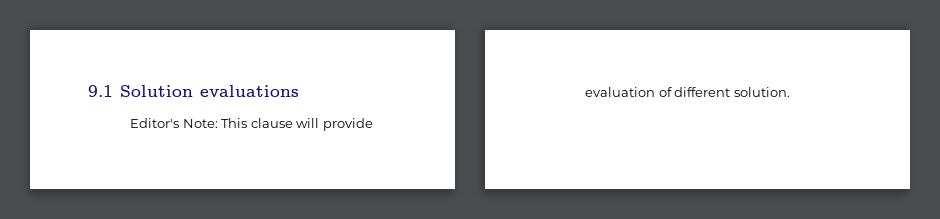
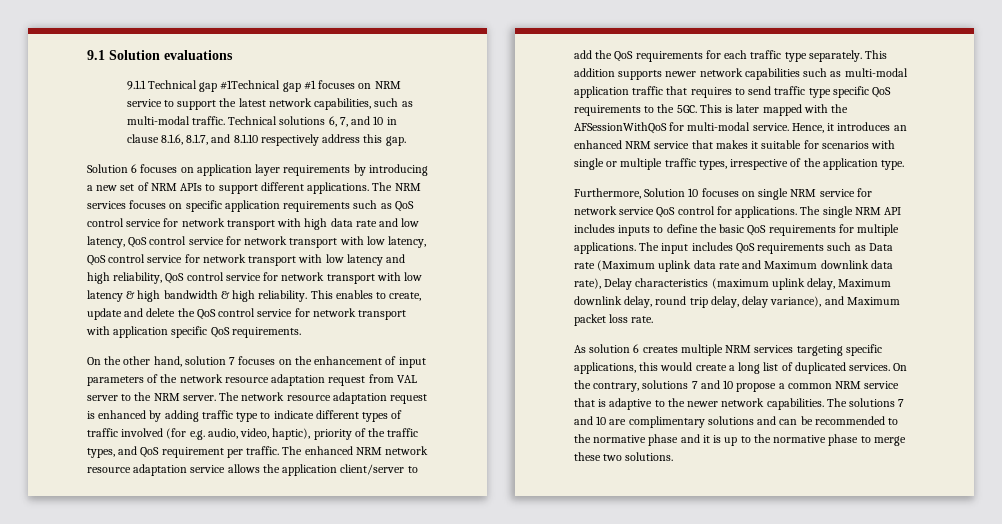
[130,118,373,131] [585,87,790,97] Editor's Note: This clause will provide evaluation of different solution. -> [126,80,401,92] [126,98,413,110] [126,116,397,127] [126,134,406,146] [87,164,428,176] [87,182,421,194] [87,200,414,212] [87,218,420,230] [87,236,427,248] [87,254,406,266] [87,272,423,284] [87,290,422,302] [87,308,407,320] [86,326,301,338] [87,356,426,368] [87,374,417,386] [87,392,428,404] [87,410,403,422] [87,428,419,440] [87,446,429,458] [87,464,418,476] [574,50,888,62] [574,68,908,80] [574,86,892,98] [574,104,849,116] [574,122,907,134] [574,140,896,149] [574,158,905,170] [574,188,872,200] [574,206,902,218] [574,224,900,236] [574,242,893,254] [574,260,893,272] [574,278,892,290] [574,296,900,308] [574,314,654,326] [574,344,882,356] [574,362,908,374] [574,380,900,392] [574,398,905,410] [574,416,899,428] [574,434,906,446] [574,452,674,461] 9.1.1 Technical gap #1Technical gap #1 focuses on NRM service to support the latest network capabilities, such as multi-modal traffic. Technical solutions 6, 7, and 10 in clause 8.1.6, 8.1.7, and 8.1.10 respectively address this gap. // Solution 6 focuses on application layer requirements by introducing a new set of NRM APIs to support different applications. The NRM services focuses on specific application requirements such as QoS control service for network transport with high data rate and low latency, QoS control service for network transport with low latency, QoS control service for network transport with low latency and high reliability, QoS control service for network transport with low latency & high bandwidth & high reliability. This enables to create, update and delete the QoS control service for network transport with application specific QoS requirements. // On the other hand, solution 7 focuses on the enhancement of input parameters of the network resource adaptation request from VAL server to the NRM server. The network resource adaptation request is enhanced by adding traffic type to indicate different types of traffic involved (for e.g. audio, video, haptic), priority of the traffic types, and QoS requirement per traffic. The enhanced NRM network resource adaptation service allows the application client/server to add the QoS requirements for each traffic type separately. This addition supports newer network capabilities such as multi-modal application traffic that requires to send traffic type specific QoS requirements to the 5GC. This is later mapped with the AFSessionWithQoS for multi-modal service. Hence, it introduces an enhanced NRM service that makes it suitable for scenarios with single or multiple traffic types, irrespective of the application type. // Furthermore, Solution 10 focuses on single NRM service for network service QoS control for applications. The single NRM API includes inputs to define the basic QoS requirements for multiple applications. The input includes QoS requirements such as Data rate (Maximum uplink data rate and Maximum downlink data rate), Delay characteristics (maximum uplink delay, Maximum downlink delay, round trip delay, delay variance), and Maximum packet loss rate. // As solution 6 creates multiple NRM services targeting specific applications, this would create a long list of duplicated services. On the contrary, solutions 7 and 10 propose a common NRM service that is adaptive to the newer network capabilities. The solutions 7 and 10 are complimentary solutions and can be recommended to the normative phase and it is up to the normative phase to merge these two solutions.

